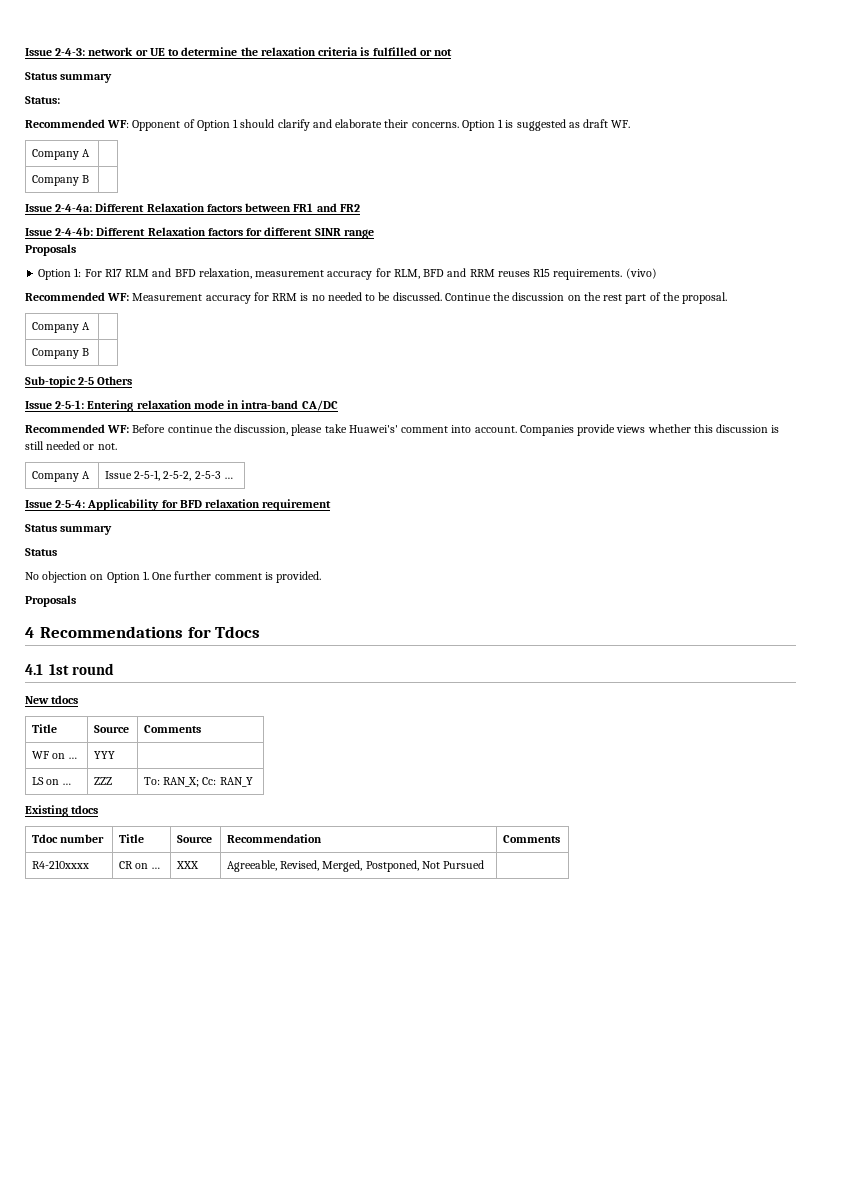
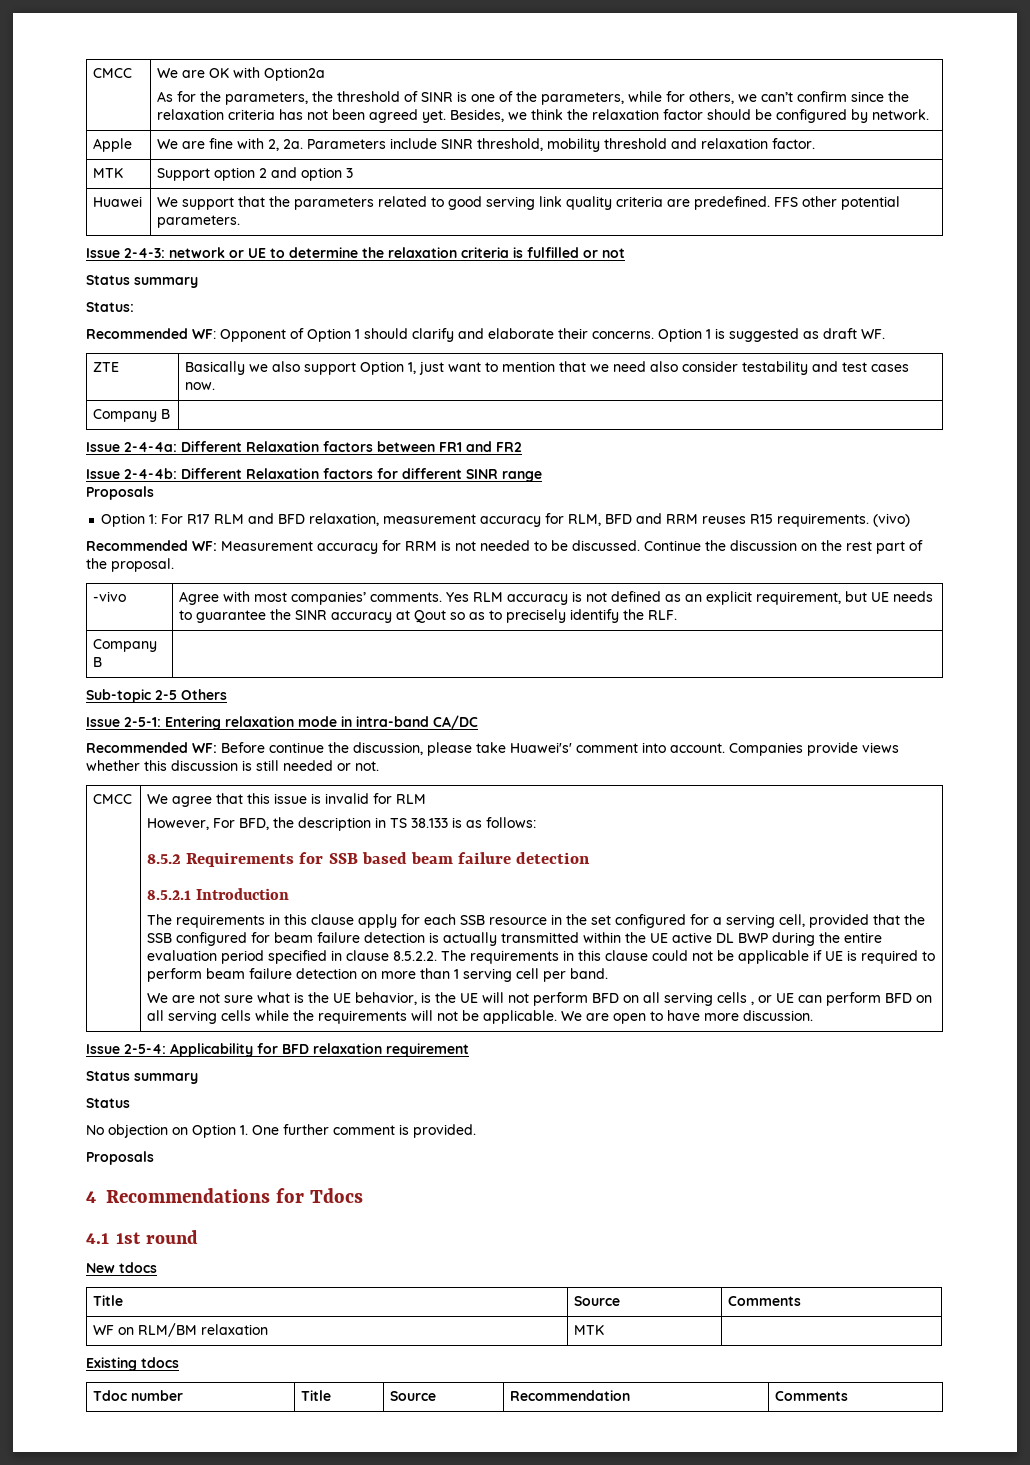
(25, 52) none -> [93,68,133,78] [157,67,326,81] [157,91,910,105] [157,109,930,123] [93,138,133,152] [157,138,816,152] [93,168,124,178] [157,167,354,181] [93,196,143,207] [157,196,901,210] [157,215,241,228] CMCC | We are OK with Option2a // As for the parameters, the threshold of SINR is one of the parameters, while for others, we can’t confirm since the relaxation criteria has not been agreed yet. Besides, we think the relaxation factor should be configured by network. // Apple | We are fine with 2, 2a. Parameters include SINR threshold, mobility threshold and relaxation factor. // MTK | Support option 2 and option 3 // Huawei | We support that the parameters related to good serving link quality criteria are predefined. FFS other potential parameters. //
[31,149,91,160] Company A | -> [93,362,120,372] [185,361,910,375] [185,382,216,390] ZTE | Basically we also support Option 1, just want to mention that we need also consider testability and test cases now.
[311,295,325,301] no -> [455,541,476,551] not
[31,322,91,333] Company A | -> [93,591,127,602] [179,591,934,605] [179,609,678,623] -vivo | Agree with most companies’ comments. Yes RLM accuracy is not defined as an explicit requirement, but UE needs to guarantee the SINR accuracy at Qout so as to precisely identify the RLF.
[31,471,91,482] [104,470,233,481] Company A | Issue 2-5-1, 2-5-2, 2-5-3 … -> [93,794,133,804] [147,793,427,807] [147,817,537,831] [147,852,591,867] [147,888,289,900] [147,914,926,928] [147,932,883,946] [147,950,936,964] [147,968,609,982] [147,992,933,1006] [147,1010,814,1024] CMCC | We agree that this issue is invalid for RLM // However, For BFD, the description in TS 38.133 is as follows: // 8.5.2 Requirements for SSB based beam failure detection // 8.5.2.1 Introduction // The requirements in this clause apply for each SSB resource in the set configured for a serving cell, provided that the SSB configured for beam failure detection is actually transmitted within the UE active DL BWP during the entire evaluation period specified in clause 8.5.2.2. The requirements in this clause could not be applicable if UE is required to perform beam failure detection on more than 1 serving cell per band. // We are not sure what is the UE behavior, is the UE will not perform BFD on all serving cells , or UE can perform BFD on all serving cells while the requirements will not be applicable. We are open to have more discussion.
[68,757,78,759] [93,751,115,759] [31,777,72,785] [93,777,112,785] [143,777,253,787] … | YYY | // LS on … | ZZZ | To: RAN_X; Cc: RAN_Y -> [138,1323,269,1337] [574,1325,605,1335] RLM/BM relaxation | MTK |
[31,860,89,869] [118,861,161,869] [175,861,199,869] [226,860,485,872] // R4-210xxxx | CR on … | XXX | Agreeable, Revised, Merged, Postponed, Not Pursued | -> (849, 1396) none

